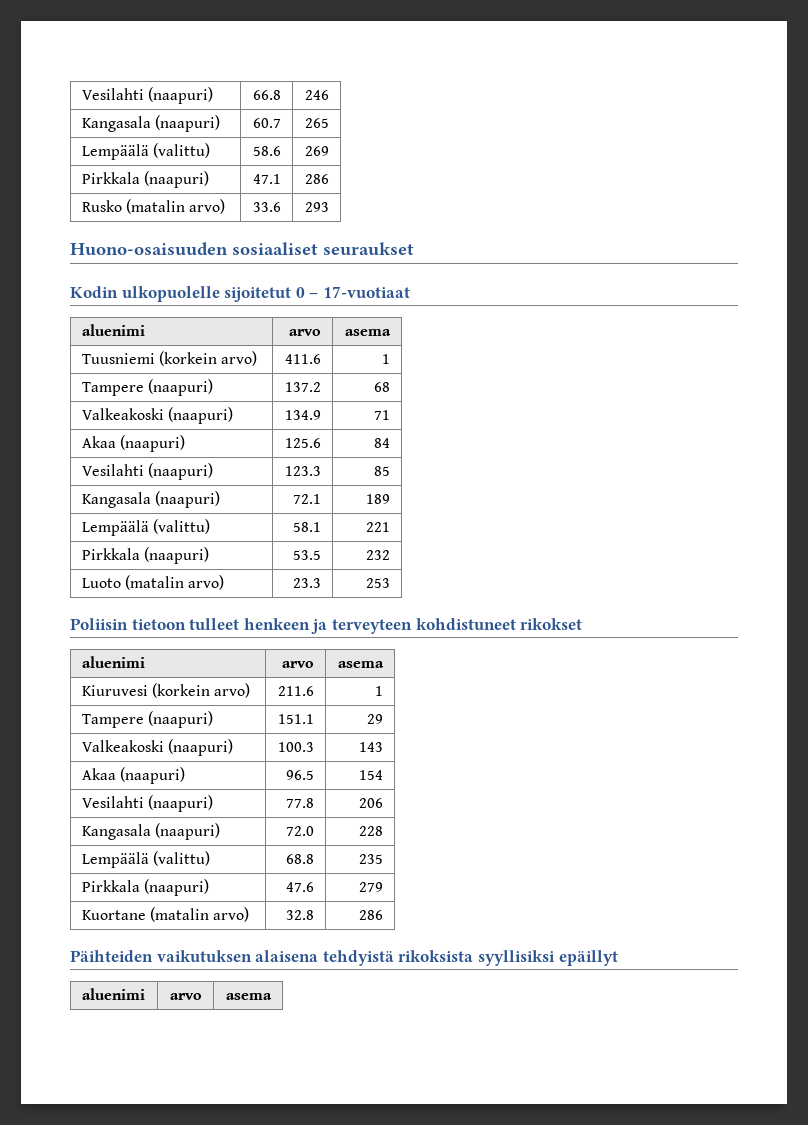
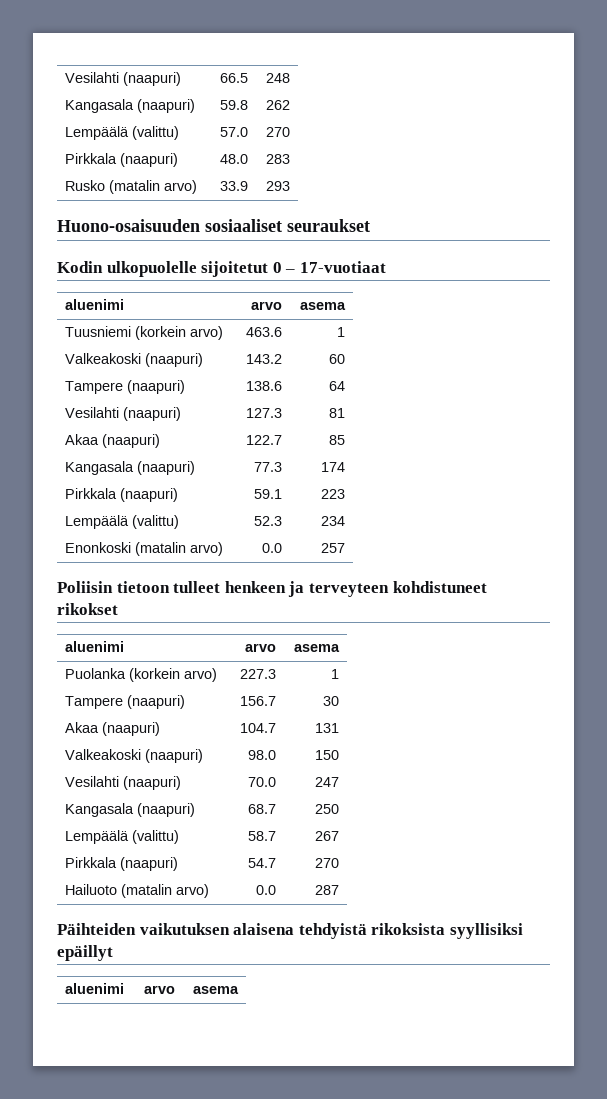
[81,87,213,104] [253,90,282,100] [305,90,330,100] [81,115,220,132] [253,118,282,128] [305,118,330,128] [81,143,210,160] [253,146,282,156] [305,146,330,156] [81,171,209,188] [253,174,282,184] [305,174,330,184] Vesilahti (naapuri) | 66.8 | 246 // Kangasala (naapuri) | 60.7 | 265 // Lempäälä (valittu) | 58.6 | 269 // Pirkkala (naapuri) | 47.1 | 286 -> [65,72,182,86] [219,73,248,83] [265,73,290,83] [65,99,196,113] [219,100,248,110] [265,100,290,110] [65,126,180,140] [219,127,248,137] [265,127,290,137] [65,153,179,167] [219,154,248,164] [265,154,290,164] Vesilahti (naapuri) | 66.5 | 248 // Kangasala (naapuri) | 59.8 | 262 // Lempäälä (valittu) | 57.0 | 270 // Pirkkala (naapuri) | 48.0 | 283
[253,202,282,212] 33.6 -> [219,181,248,191] 33.9
[285,354,322,364] [382,354,391,364] [81,379,213,396] [285,382,322,392] [374,382,391,392] [81,407,233,424] [285,410,322,420] [374,410,391,420] [81,435,185,452] [285,438,322,448] [374,438,391,448] [81,463,213,480] [285,466,322,476] [374,466,391,476] [81,491,220,508] [293,494,322,504] [366,494,391,504] [81,519,210,536] [293,522,322,532] [366,522,391,532] [81,547,209,564] [293,550,322,560] [366,550,391,560] [81,575,224,590] [293,578,322,588] [366,578,391,588] 411.6 | 1 // Tampere (naapuri) | 137.2 | 68 // Valkeakoski (naapuri) | 134.9 | 71 // Akaa (naapuri) | 125.6 | 84 // Vesilahti (naapuri) | 123.3 | 85 // Kangasala (naapuri) | 72.1 | 189 // Lempäälä (valittu) | 58.1 | 221 // Pirkkala (naapuri) | 53.5 | 232 // Luoto (matalin arvo) | 23.3 | 253 -> [245,327,282,337] [336,327,345,337] [65,353,204,367] [245,354,282,364] [328,354,345,364] [65,380,186,394] [245,381,282,391] [328,381,345,391] [65,407,182,421] [245,408,282,418] [328,408,345,418] [65,434,161,448] [245,435,282,445] [328,435,345,445] [65,461,196,475] [253,462,282,472] [320,462,345,472] [65,488,179,502] [253,489,282,499] [320,489,345,499] [65,515,180,529] [253,516,282,526] [320,516,345,526] [65,542,224,556] [261,543,282,553] [320,543,345,553] 463.6 | 1 // Valkeakoski (naapuri) | 143.2 | 60 // Tampere (naapuri) | 138.6 | 64 // Vesilahti (naapuri) | 127.3 | 81 // Akaa (naapuri) | 122.7 | 85 // Kangasala (naapuri) | 77.3 | 174 // Pirkkala (naapuri) | 59.1 | 223 // Lempäälä (valittu) | 52.3 | 234 // Enonkoski (matalin arvo) | 0.0 | 257
[81,683,250,698] [278,686,315,696] [375,686,384,696] [81,711,213,728] [278,714,315,724] [367,714,384,724] [81,739,233,756] [278,742,315,752] [359,742,384,752] [81,767,185,784] [286,770,315,780] [359,770,384,780] [81,795,213,812] [286,798,315,808] [359,798,384,808] [81,823,220,840] [286,826,315,836] [359,826,384,836] [81,851,210,868] [286,854,315,864] [359,854,384,864] [81,879,209,896] [286,882,315,892] [359,882,384,892] [81,907,249,922] [286,910,315,920] [359,910,384,920] Kiuruvesi (korkein arvo) | 211.6 | 1 // Tampere (naapuri) | 151.1 | 29 // Valkeakoski (naapuri) | 100.3 | 143 // Akaa (naapuri) | 96.5 | 154 // Vesilahti (naapuri) | 77.8 | 206 // Kangasala (naapuri) | 72.0 | 228 // Lempäälä (valittu) | 68.8 | 235 // Pirkkala (naapuri) | 47.6 | 279 // Kuortane (matalin arvo) | 32.8 | 286 -> [65,668,218,682] [239,669,276,679] [330,669,339,679] [65,695,186,709] [239,696,276,706] [322,696,339,706] [65,722,161,736] [239,723,276,733] [314,723,339,733] [65,749,204,763] [247,750,276,760] [314,750,339,760] [65,776,182,790] [247,777,276,787] [314,777,339,787] [65,803,196,817] [247,804,276,814] [314,804,339,814] [65,830,180,844] [247,831,276,841] [314,831,339,841] [65,857,179,871] [247,858,276,868] [314,858,339,868] [65,884,210,898] [255,885,276,895] [314,885,339,895] Puolanka (korkein arvo) | 227.3 | 1 // Tampere (naapuri) | 156.7 | 30 // Akaa (naapuri) | 104.7 | 131 // Valkeakoski (naapuri) | 98.0 | 150 // Vesilahti (naapuri) | 70.0 | 247 // Kangasala (naapuri) | 68.7 | 250 // Lempäälä (valittu) | 58.7 | 267 // Pirkkala (naapuri) | 54.7 | 270 // Hailuoto (matalin arvo) | 0.0 | 287

